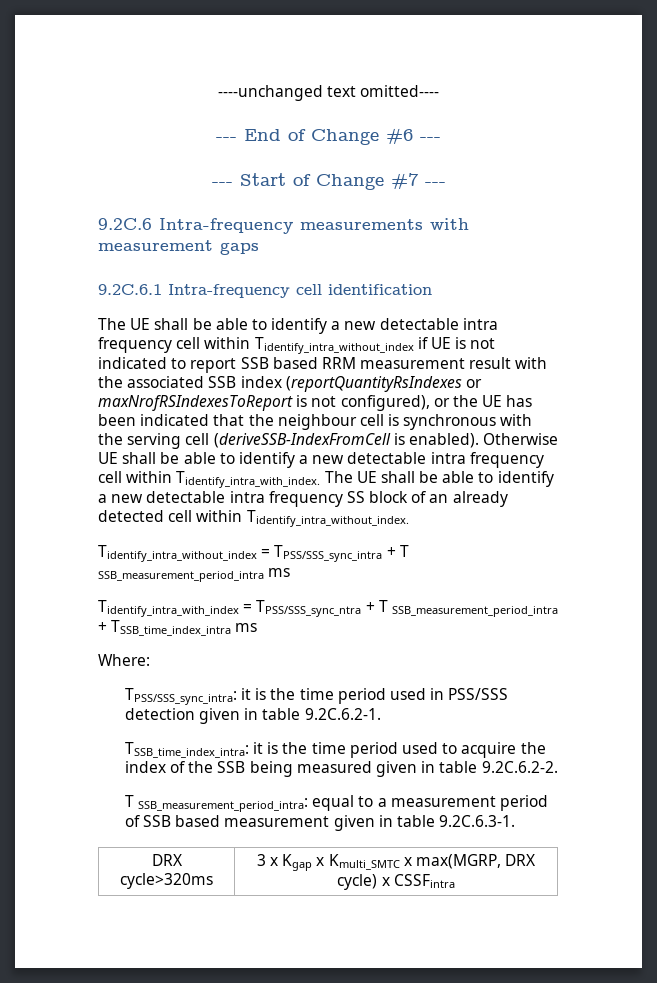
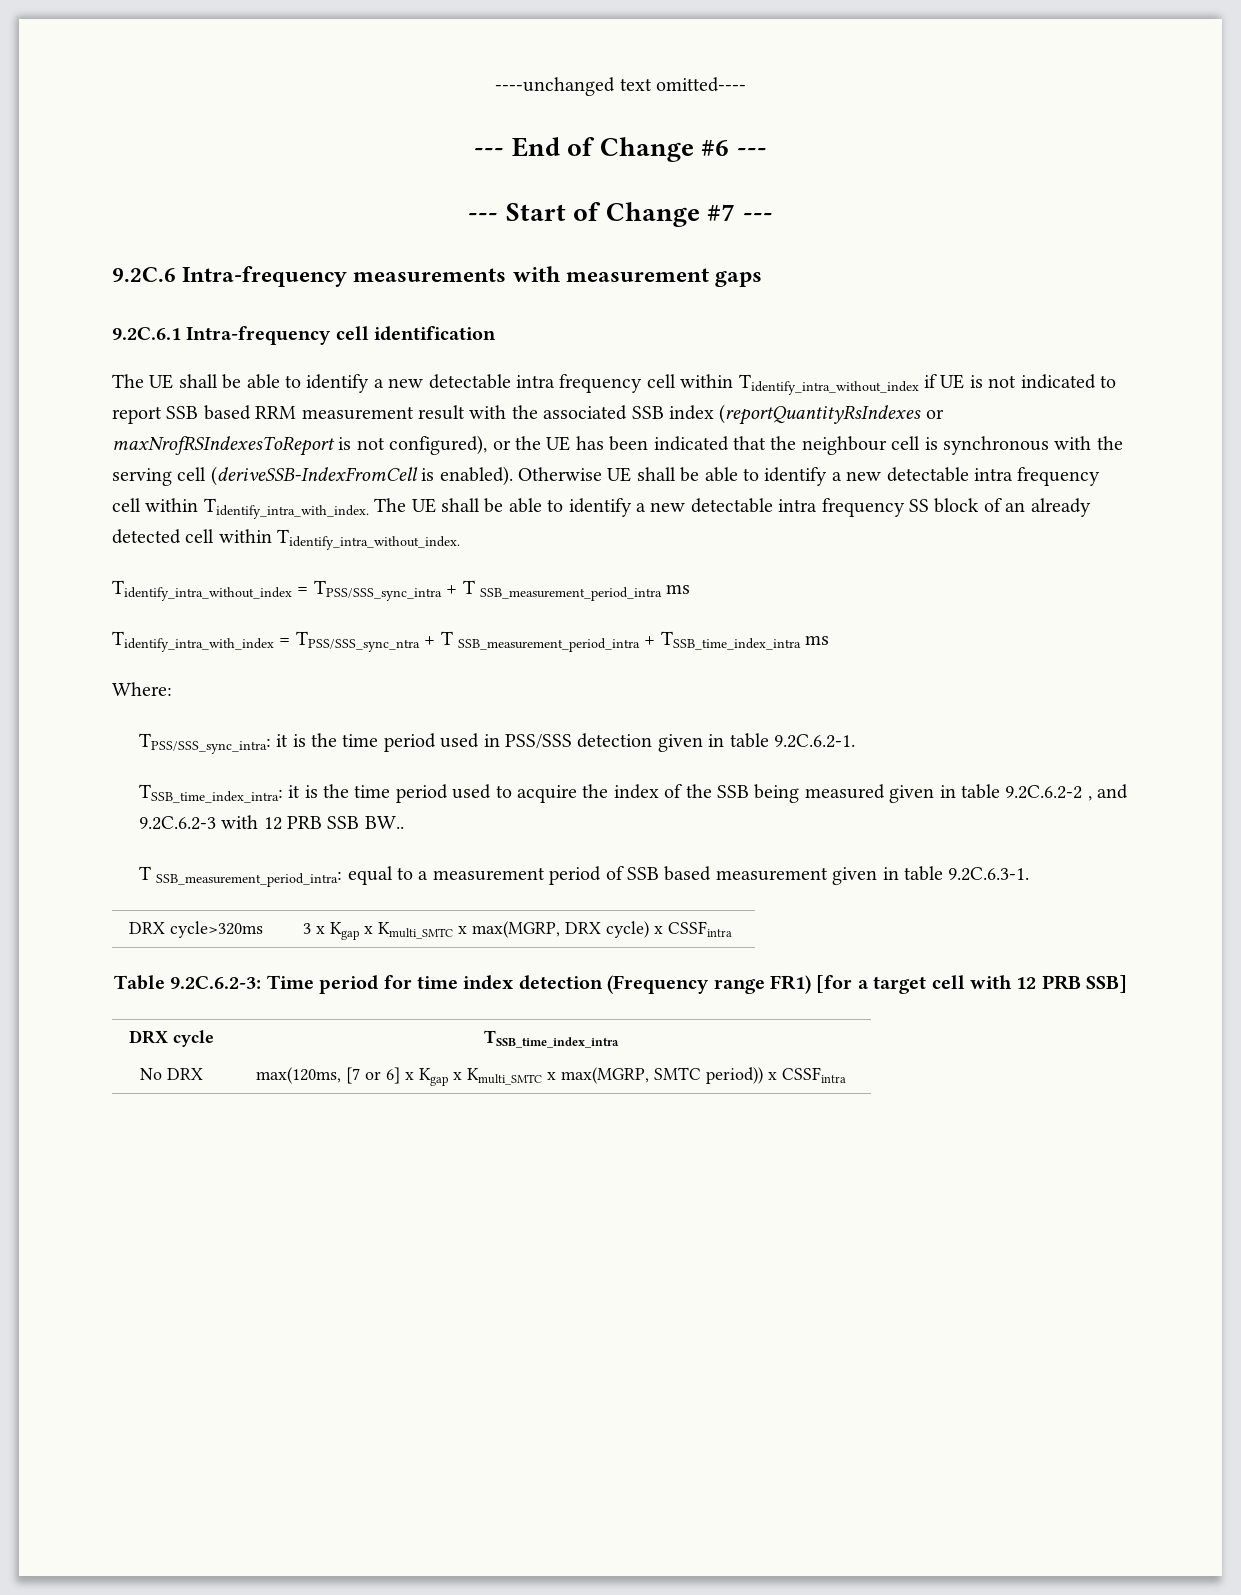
[481,761,558,773] 9.2C.6.2-2. -> [1005,784,1129,801] [138,815,404,830] 9.2C.6.2-2 , and 9.2C.6.2-3 with 12 PRB SSB BW..
(455, 881) none -> [113,975,1128,994] [129,1030,214,1047] [483,1030,619,1048] [140,1068,203,1080] [255,1067,846,1086] // Table 9.2C.6.2-3: Time period for time index detection (Frequency range FR1) [for a target cell with 12 PRB SSB] // DRX cycle | TSSB_time_index_intra // No DRX | max(120ms, [7 or 6] x Kgap x Kmulti_SMTC x max(MGRP, SMTC period)) x CSSFintra

